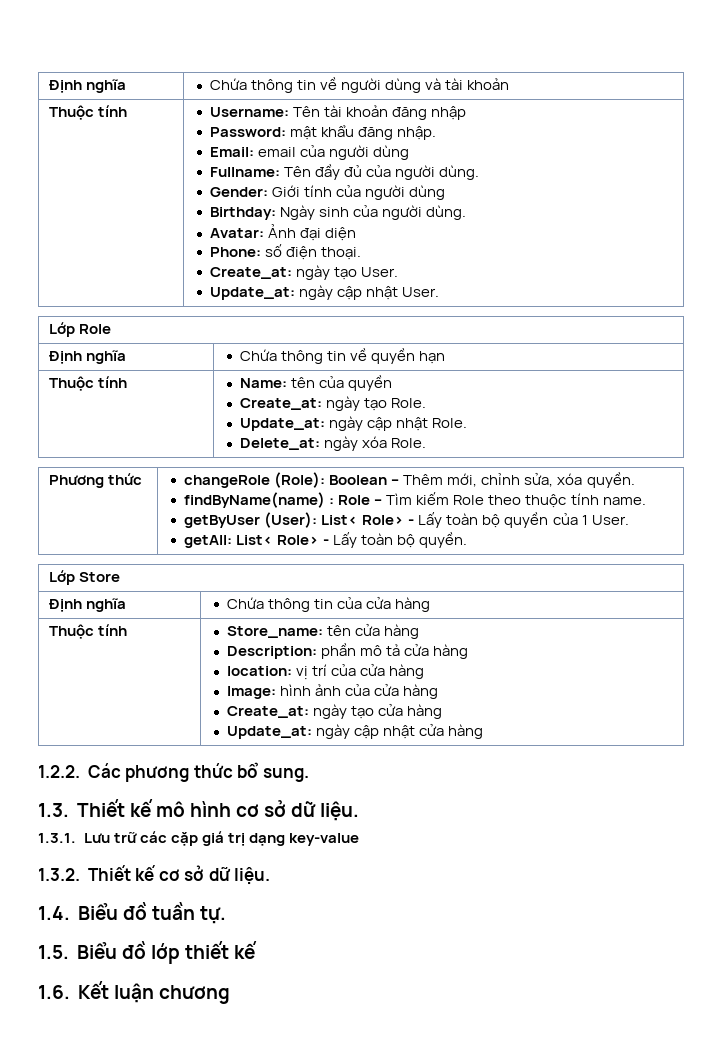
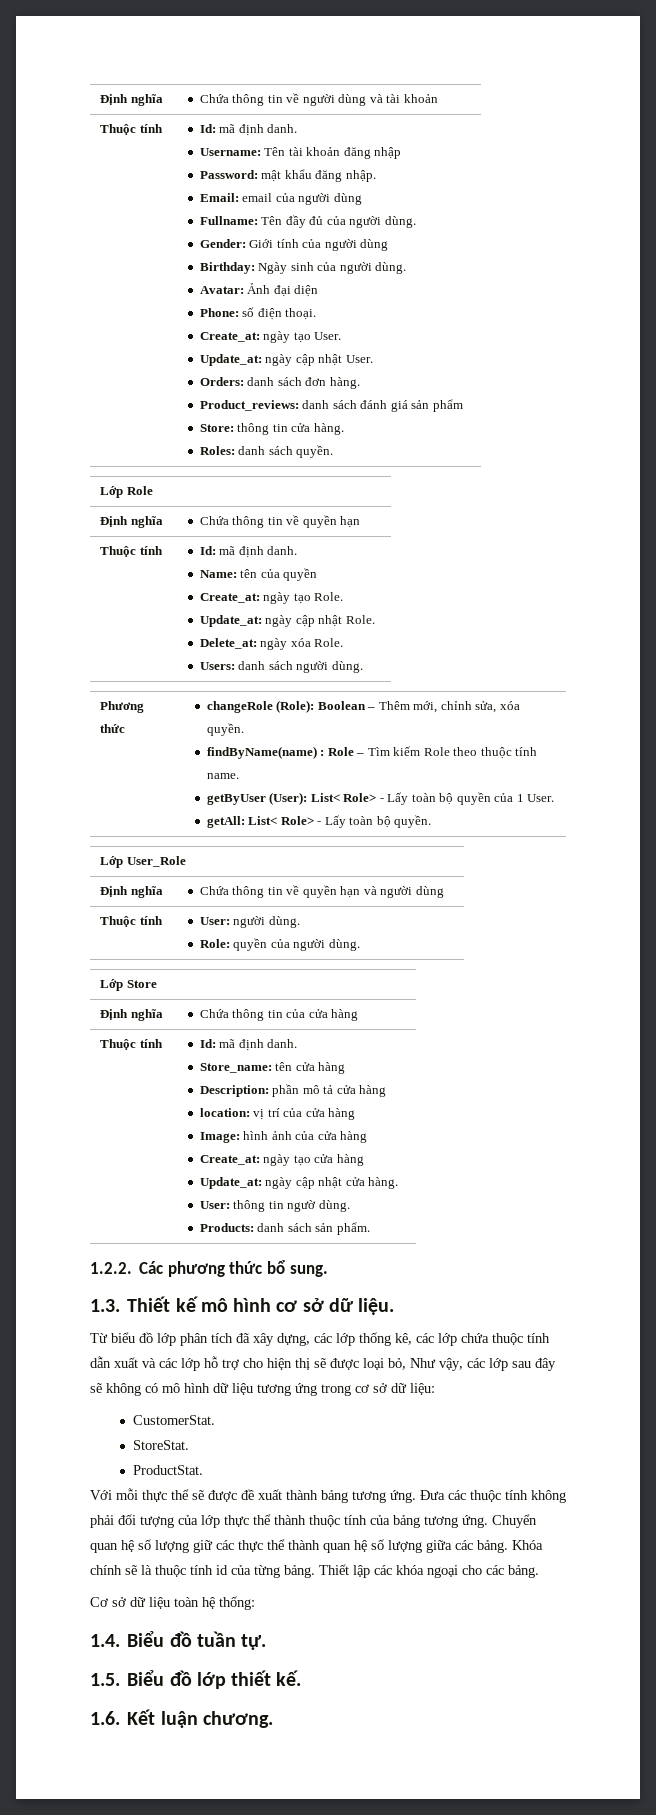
(127, 111) none -> [199,124,298,136] Id: mã định danh. //
(440, 292) none -> [199,377,360,389] [199,399,463,412] [199,423,344,435] [199,445,334,458] // Orders: danh sách đơn hàng. // Product_reviews: danh sách đánh giá sản phẩm // Store: thông tin cửa hàng. // Roles: danh sách quyền.
(127, 382) none -> [199,546,298,558] Id: mã định danh. //
(427, 443) none -> [199,661,363,673] // Users: danh sách người dùng.
(468, 540) none -> [100,856,186,868] [100,886,163,898] [199,885,444,898] [100,916,163,927] [199,916,300,928] [199,938,360,951] // Lớp User_Role // Định nghĩa | Chứa thông tin về quyền hạn và người dùng // Thuộc tính | User: người dùng. // Role: quyền của người dùng.
(127, 630) none -> [199,1039,298,1051] Id: mã định danh. //
[448,724,484,739] hàng -> [368,1177,399,1189] [199,1200,350,1212] [199,1222,370,1235] hàng. // User: thông tin ngườ dùng. // Products: danh sách sản phẩm.
[38,831,359,846] [38,865,271,885] 1.3.1. Lưu trữ các cặp giá trị dạng key-value // 1.3.2. Thiết kế cơ sở dữ liệu. -> [90,1332,550,1346] [90,1356,556,1371] [90,1383,435,1396] [133,1415,216,1425] [133,1440,190,1450] [133,1465,204,1475] [90,1488,566,1503] [90,1514,537,1528] [90,1539,543,1553] [90,1564,539,1578] [90,1596,255,1610] Từ biểu đồ lớp phân tích đã xây dựng, các lớp thống kê, các lớp chứa thuộc tính dẫn xuất và các lớp hỗ trợ cho hiện thị sẽ được loại bỏ, Như vậy, các lớp sau đây sẽ không có mô hình dữ liệu tương ứng trong cơ sở dữ liệu: // CustomerStat. // StoreStat. // ProductStat. // Với mỗi thực thể sẽ được đề xuất thành bảng tương ứng. Đưa các thuộc tính không phải đối tượng của lớp thực thể thành thuộc tính của bảng tương ứng. Chuyển quan hệ số lượng giữ các thực thể thành quan hệ số lượng giữa các bảng. Khóa chính sẽ là thuộc tính id của từng bảng. Thiết lập các khóa ngoại cho các bảng. // Cơ sở dữ liệu toàn hệ thống:
[234,941,258,959] kế -> [276,1670,302,1686] kế.
[158,985,230,1004] chương -> [202,1711,273,1728] chương.

